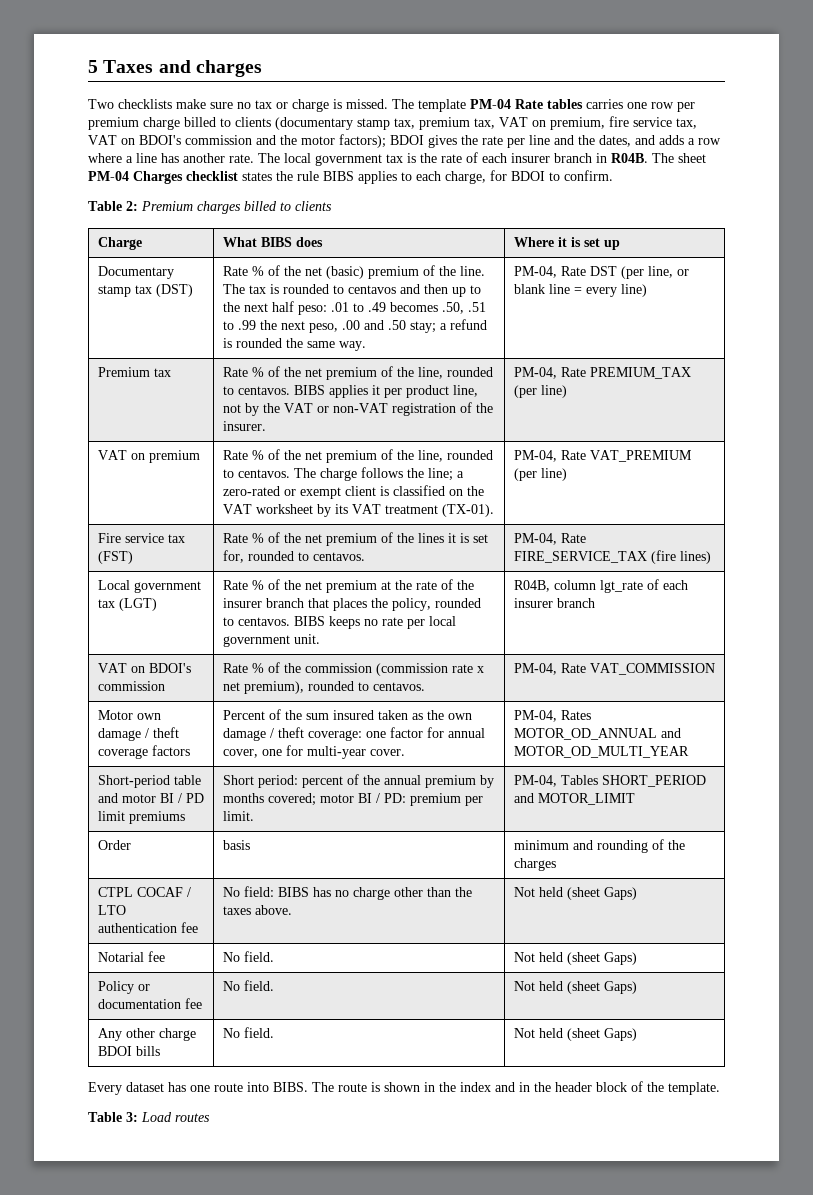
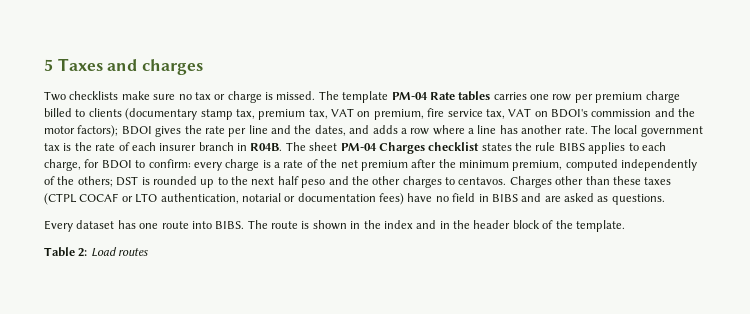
[564,170,613,181] [88,201,332,214] [97,237,142,250] [222,237,323,247] [513,237,620,250] [97,266,174,279] [97,284,193,297] [222,265,485,279] [222,284,448,294] confirm. // Table 2: Premium charges billed to clients // Charge | What BIBS does | Where it is set up // Documentary stamp tax (DST) | Rate % of the net (basic) premium of the line. The tax is rounded to centavos and then -> [148,159,698,171] [44,176,197,187] confirm: every charge is a rate of the net premium after the minimum premium, computed independently of the others; DST is rounded
[297,302,486,315] [222,319,487,333] [222,338,366,351] [513,266,689,279] [513,284,647,297] [97,367,171,377] [222,366,493,380] [222,385,478,398] [222,402,493,416] [222,421,266,431] [513,367,691,379] [513,385,567,398] [97,450,200,463] [222,449,493,463] [222,467,464,481] [222,485,484,499] [222,504,494,517] [513,450,692,462] [513,468,567,481] [97,533,185,543] [97,551,133,564] [222,532,488,546] [222,550,365,563] [513,533,586,545] [513,550,711,564] [97,580,201,593] [97,598,157,611] [222,579,474,593] [222,598,481,611] [222,616,456,629] [222,634,320,647] [513,579,688,593] [513,598,595,608] [97,663,191,673] [97,681,165,691] [222,662,484,676] [222,681,425,694] [513,663,715,675] [97,710,161,720] [97,727,179,741] [97,745,190,759] [222,709,472,720] [222,727,485,741] [222,745,405,759] [513,710,591,722] [513,728,681,740] [513,746,689,758] [97,775,201,788] [97,793,204,803] [97,811,185,824] [222,774,494,788] [222,793,483,806] [222,811,254,821] [513,775,706,787] [513,793,635,805] [97,840,131,850] [222,840,250,850] [513,839,685,853] [513,858,556,871] [97,887,191,897] [97,905,126,915] [97,922,198,933] [222,886,472,900] [222,905,292,915] [513,887,637,900] [97,951,165,962] [222,951,274,962] [513,952,637,965] [97,981,150,994] [97,998,202,1009] [222,980,274,991] [513,981,637,994] [97,1028,196,1041] [97,1046,160,1056] [222,1027,274,1038] [513,1028,637,1041] peso: .01 to .49 becomes .50, .51 to .99 the next peso, .00 and .50 stay; a refund is rounded the same way. | PM-04, Rate DST (per line, or blank line = every line) // Premium tax | Rate % of the net premium of the line, rounded to centavos. BIBS applies it per product line, not by the VAT or non-VAT registration of the insurer. | PM-04, Rate PREMIUM_TAX (per line) // VAT on premium | Rate % of the net premium of the line, rounded to centavos. The charge follows the line; a zero-rated or exempt client is classified on the VAT worksheet by its VAT treatment (TX-01). | PM-04, Rate VAT_PREMIUM (per line) // Fire service tax (FST) | Rate % of the net premium of the lines it is set for, rounded to centavos. | PM-04, Rate FIRE_SERVICE_TAX (fire lines) // Local government tax (LGT) | Rate % of the net premium at the rate of the insurer branch that places the policy, rounded to centavos. BIBS keeps no rate per local government unit. | R04B, column lgt_rate of each insurer branch // VAT on BDOI's commission | Rate % of the commission (commission rate x net premium), rounded to centavos. | PM-04, Rate VAT_COMMISSION // Motor own damage / theft coverage factors | Percent of the sum insured taken as the own damage / theft coverage: one factor for annual cover, one for multi-year cover. | PM-04, Rates MOTOR_OD_ANNUAL and MOTOR_OD_MULTI_YEAR // Short-period table and motor BI / PD limit premiums | Short period: percent of the annual premium by months covered; motor BI / PD: premium per limit. | PM-04, Tables SHORT_PERIOD and MOTOR_LIMIT // Order | basis | minimum and rounding of the charges // CTPL COCAF / LTO authentication fee | No field: BIBS has no charge other than the taxes above. | Not held (sheet Gaps) // Notarial fee | No field. | Not held (sheet Gaps) // Policy or documentation fee | No field. | Not held (sheet Gaps) // Any other charge BDOI bills | No field. | Not held (sheet Gaps) -> [301,176,672,188] [44,193,665,205] peso and the other charges to centavos. Charges other than these taxes (CTPL COCAF or LTO authentication, notarial or documentation fees) have no field in BIBS and are asked as questions.
[126,1112,138,1122] 3: -> [78,248,88,257] 2:

